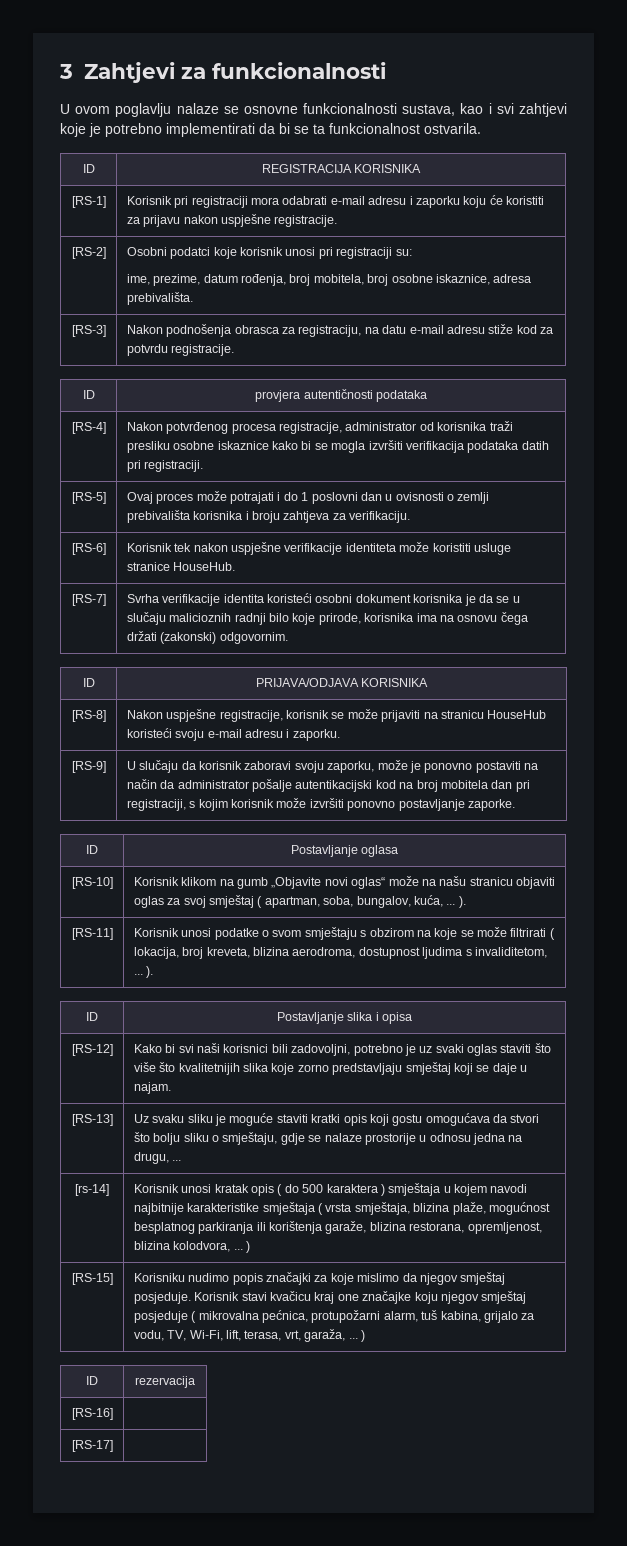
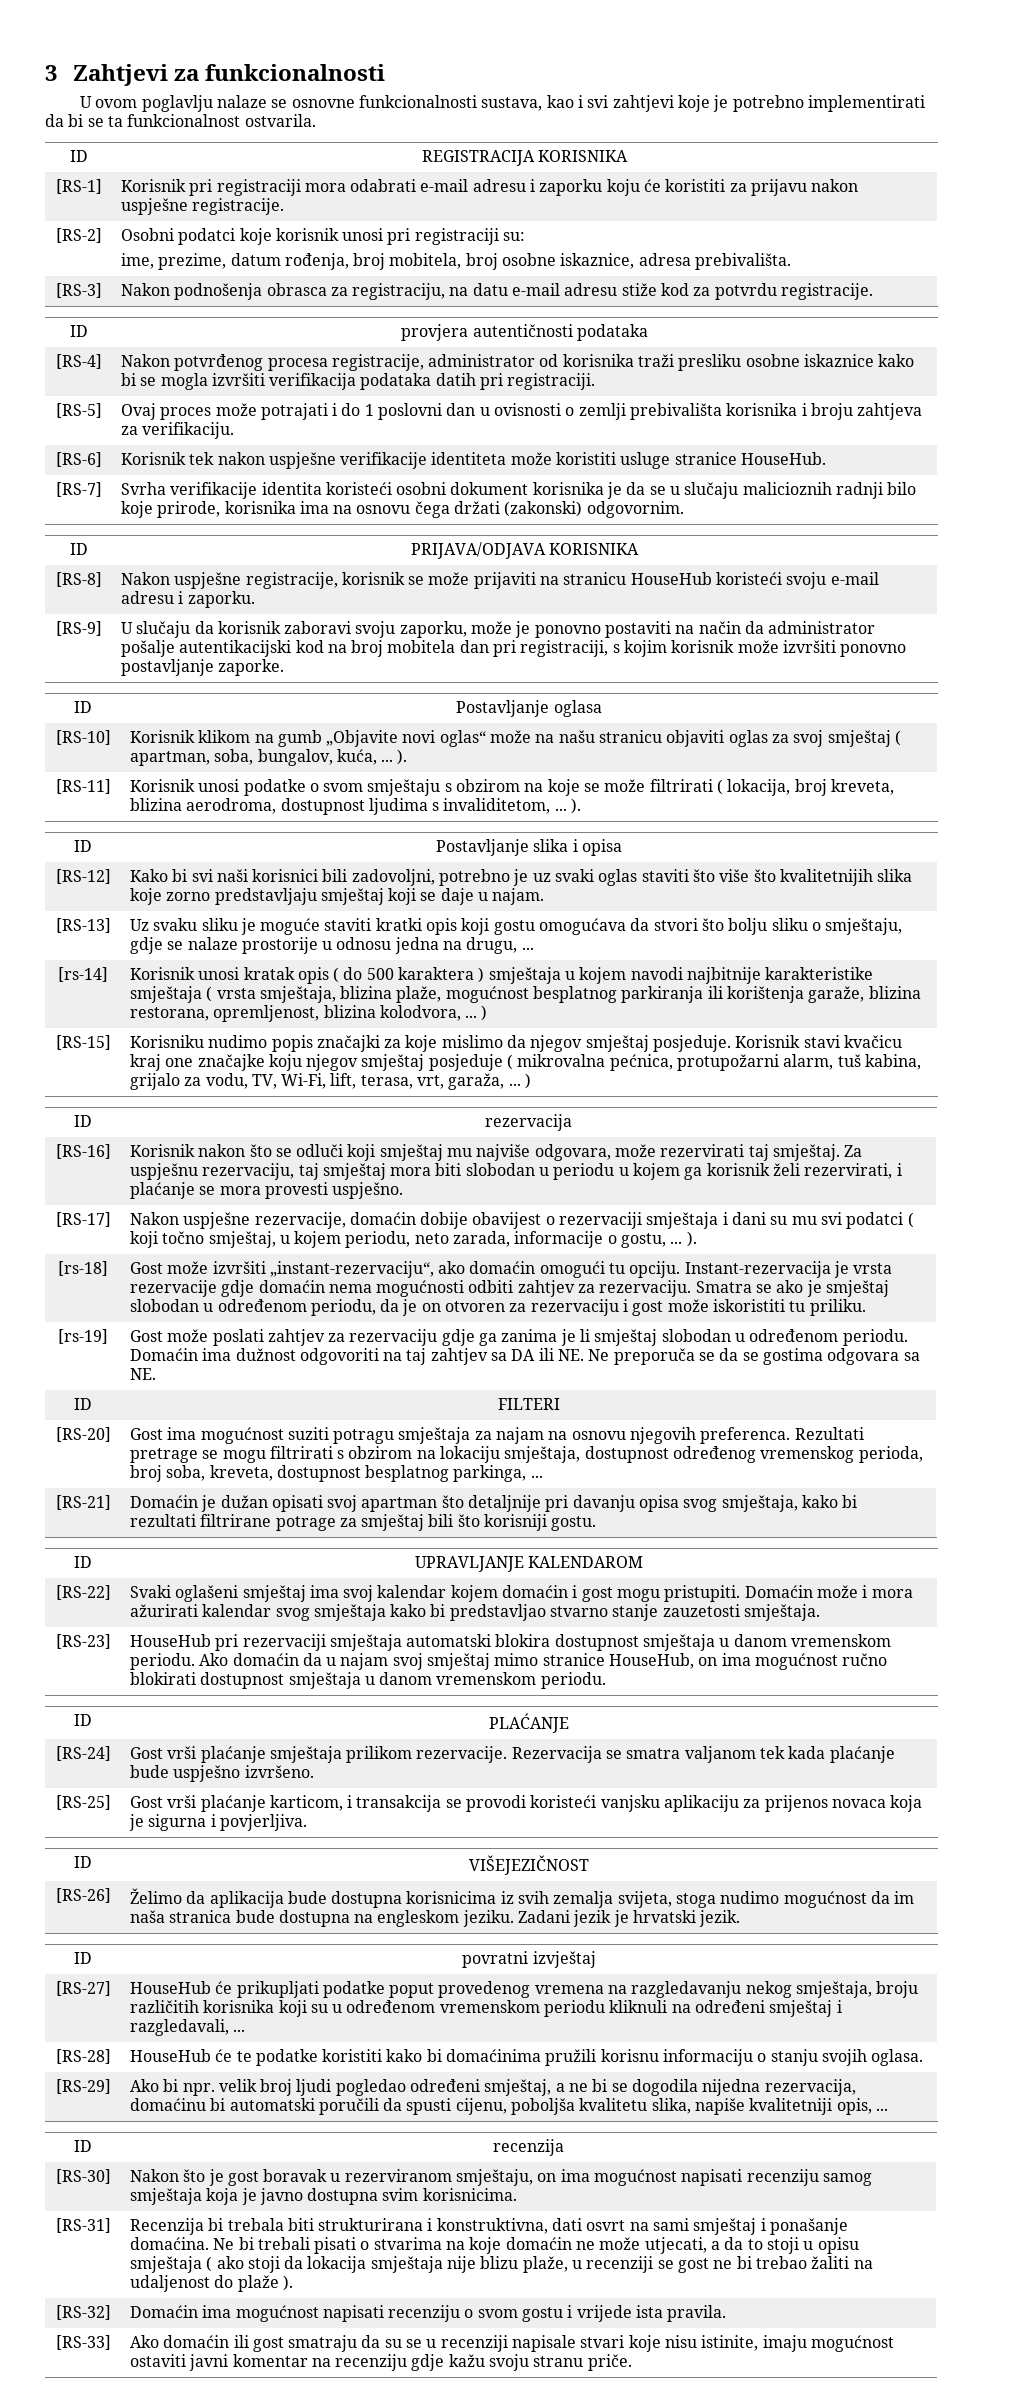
[71,1440,113,1452] // [RS-17] | -> [129,1144,863,1161] [129,1163,902,1180] [129,1182,404,1199] [55,1212,111,1227] [129,1212,914,1229] [129,1231,697,1248] [58,1261,108,1276] [129,1261,893,1278] [129,1280,890,1297] [129,1299,866,1316] [58,1329,108,1344] [129,1329,908,1346] [129,1348,920,1365] [129,1368,156,1380] [74,1398,92,1410] [497,1398,560,1410] [55,1427,111,1442] [129,1427,864,1444] [129,1446,923,1463] [129,1465,543,1482] [55,1495,111,1510] [129,1495,858,1512] [129,1514,597,1531] [74,1556,92,1568] [414,1556,644,1572] [55,1585,111,1600] [129,1585,913,1602] [129,1604,821,1621] [55,1634,111,1649] [129,1634,892,1651] [129,1653,888,1670] [129,1672,606,1689] [74,1714,92,1726] [489,1713,569,1733] [55,1746,111,1761] [129,1746,895,1763] [129,1765,314,1782] [55,1795,111,1810] [129,1795,923,1812] [128,1814,307,1831] [74,1856,92,1868] [469,1855,589,1875] [55,1888,111,1903] [129,1888,915,1908] [129,1910,741,1927] [74,1952,92,1964] [462,1951,596,1968] [55,1981,111,1996] [129,1981,919,1998] [129,2000,842,2017] [129,2019,246,2036] [55,2049,111,2064] [129,2049,924,2066] [55,2079,111,2094] [129,2079,856,2096] [129,2098,889,2115] [74,2140,92,2152] [493,2139,564,2156] [55,2169,111,2184] [129,2169,873,2186] [129,2188,517,2205] [55,2218,111,2233] [129,2218,849,2235] [129,2237,859,2254] [129,2256,873,2273] [129,2275,293,2292] [55,2305,111,2320] [129,2305,727,2322] [55,2335,111,2350] [129,2335,894,2352] [129,2354,632,2371] Korisnik nakon što se odluči koji smještaj mu najviše odgovara, može rezervirati taj smještaj. Za uspješnu rezervaciju, taj smještaj mora biti slobodan u periodu u kojem ga korisnik želi rezervirati, i plaćanje se mora provesti uspješno. // [RS-17] | Nakon uspješne rezervacije, domaćin dobije obavijest o rezervaciji smještaja i dani su mu svi podatci ( koji točno smještaj, u kojem periodu, neto zarada, informacije o gostu, ... ). // [rs-18] | Gost može izvršiti „instant-rezervaciju“, ako domaćin omogući tu opciju. Instant-rezervacija je vrsta rezervacije gdje domaćin nema mogućnosti odbiti zahtjev za rezervaciju. Smatra se ako je smještaj slobodan u određenom periodu, da je on otvoren za rezervaciju i gost može iskoristiti tu priliku. // [rs-19] | Gost može poslati zahtjev za rezervaciju gdje ga zanima je li smještaj slobodan u određenom periodu. Domaćin ima dužnost odgovoriti na taj zahtjev sa DA ili NE. Ne preporuča se da se gostima odgovara sa NE. // ID | FILTERI // [RS-20] | Gost ima mogućnost suziti potragu smještaja za najam na osnovu njegovih preferenca. Rezultati pretrage se mogu filtrirati s obzirom na lokaciju smještaja, dostupnost određenog vremenskog perioda, broj soba, kreveta, dostupnost besplatnog parkinga, ... // [RS-21] | Domaćin je dužan opisati svoj apartman što detaljnije pri davanju opisa svog smještaja, kako bi rezultati filtrirane potrage za smještaj bili što korisniji gostu. // ID | UPRAVLJANJE KALENDAROM // [RS-22] | Svaki oglašeni smještaj ima svoj kalendar kojem domaćin i gost mogu pristupiti. Domaćin može i mora ažurirati kalendar svog smještaja kako bi predstavljao stvarno stanje zauzetosti smještaja. // [RS-23] | HouseHub pri rezervaciji smještaja automatski blokira dostupnost smještaja u danom vremenskom periodu. Ako domaćin da u najam svoj smještaj mimo stranice HouseHub, on ima mogućnost ručno blokirati dostupnost smještaja u danom vremenskom periodu. // ID | PLAĆANJE // [RS-24] | Gost vrši plaćanje smještaja prilikom rezervacije. Rezervacija se smatra valjanom tek kada plaćanje bude uspješno izvršeno. // [RS-25] | Gost vrši plaćanje karticom, i transakcija se provodi koristeći vanjsku aplikaciju za prijenos novaca koja je sigurna i povjerljiva. // ID | VIŠEJEZIČNOST // [RS-26] | Želimo da aplikacija bude dostupna korisnicima iz svih zemalja svijeta, stoga nudimo mogućnost da im naša stranica bude dostupna na engleskom jeziku. Zadani jezik je hrvatski jezik. // ID | povratni izvještaj // [RS-27] | HouseHub će prikupljati podatke poput provedenog vremena na razgledavanju nekog smještaja, broju različitih korisnika koji su u određenom vremenskom periodu kliknuli na određeni smještaj i razgledavali, ... // [RS-28] | HouseHub će te podatke koristiti kako bi domaćinima pružili korisnu informaciju o stanju svojih oglasa. // [RS-29] | Ako bi npr. velik broj ljudi pogledao određeni smještaj, a ne bi se dogodila nijedna rezervacija, domaćinu bi automatski poručili da spusti cijenu, poboljša kvalitetu slika, napiše kvalitetniji opis, ... // ID | recenzija // [RS-30] | Nakon što je gost boravak u rezerviranom smještaju, on ima mogućnost napisati recenziju samog smještaja koja je javno dostupna svim korisnicima. // [RS-31] | Recenzija bi trebala biti strukturirana i konstruktivna, dati osvrt na sami smještaj i ponašanje domaćina. Ne bi trebali pisati o stvarima na koje domaćin ne može utjecati, a da to stoji u opisu smještaja ( ako stoji da lokacija smještaja nije blizu plaže, u recenziji se gost ne bi trebao žaliti na udaljenost do plaže ). // [RS-32] | Domaćin ima mogućnost napisati recenziju o svom gostu i vrijede ista pravila. // [RS-33] | Ako domaćin ili gost smatraju da su se u recenziji napisale stvari koje nisu istinite, imaju mogućnost ostaviti javni komentar na recenziju gdje kažu svoju stranu priče.

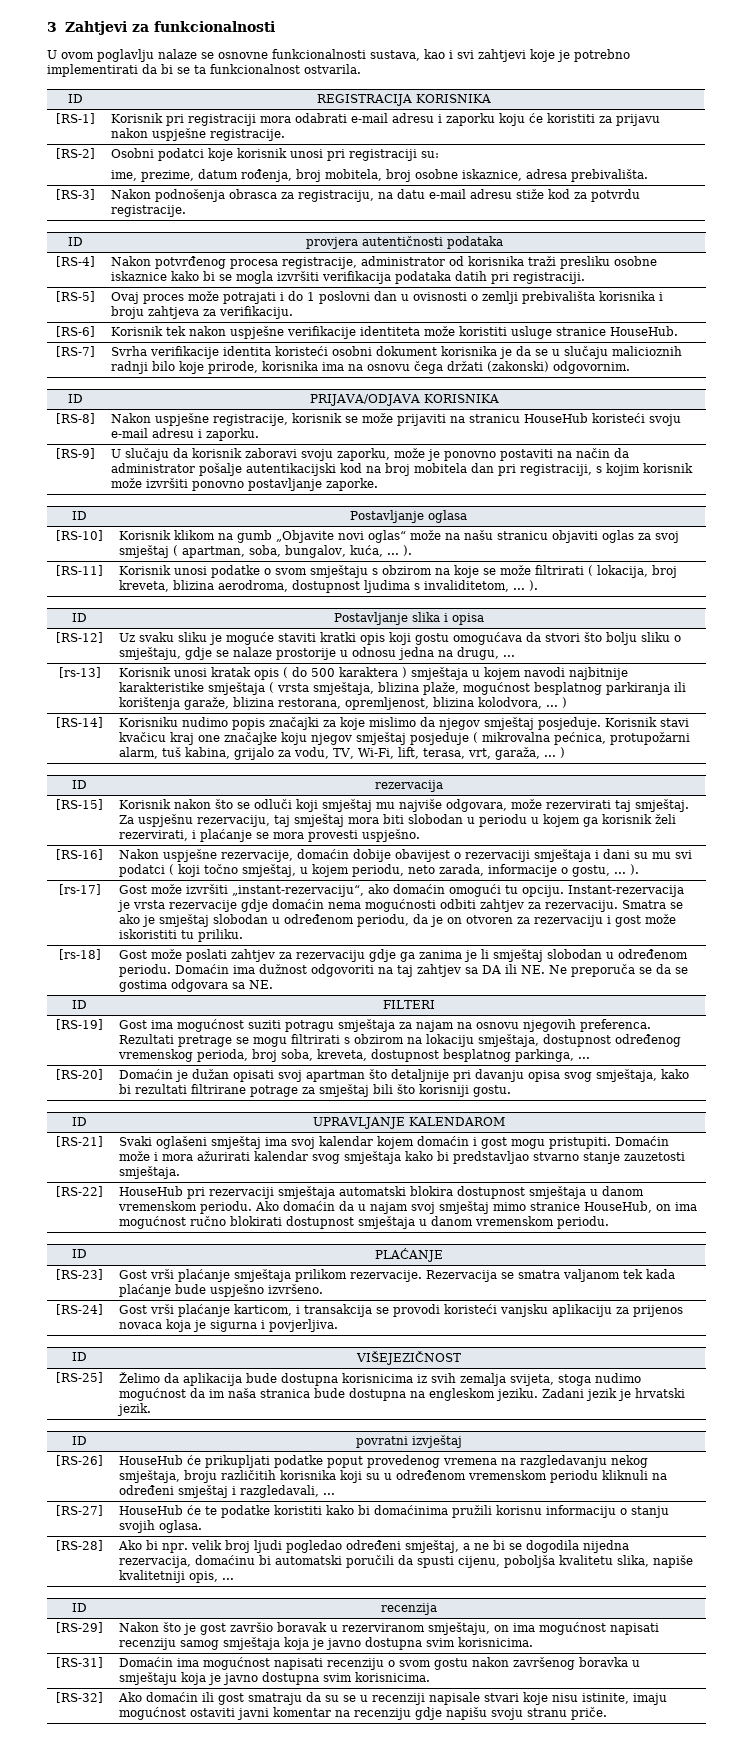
[129,869,913,886] [129,888,545,905] [55,918,111,933] | Kako bi svi naši korisnici bili zadovoljni, potrebno je uz svaki oglas staviti što više što kvalitetnijih slika koje zorno predstavljaju smještaj koji se daje u najam. // [RS-13] -> (103, 637) none
[58,967,108,982] [rs-14] -> [58,667,101,678] [rs-13]
[55,1035,111,1050] [RS-15] -> [56,717,103,728] [RS-14]
[55,1144,111,1159] [RS-16] -> [56,799,103,810] [RS-15]
[55,1212,111,1227] [RS-17] -> [56,849,103,860] [RS-16]
[58,1261,108,1276] [rs-18] -> [58,884,101,895] [rs-17]
[58,1329,108,1344] [rs-19] -> [58,949,101,960] [rs-18]
[55,1427,111,1442] [RS-20] -> [56,1019,103,1030] [RS-19]
[55,1495,111,1510] [RS-21] -> [56,1069,103,1080] [RS-20]
[55,1585,111,1600] [RS-22] -> [56,1136,103,1147] [RS-21]
[55,1634,111,1649] [RS-23] -> [56,1186,103,1197] [RS-22]
[55,1746,111,1761] [RS-24] -> [56,1269,103,1280] [RS-23]
[55,1795,111,1810] [RS-25] -> [56,1304,103,1315] [RS-24]
[55,1888,111,1903] [RS-26] -> [56,1372,103,1383] [RS-25]
[55,1981,111,1996] [RS-27] -> [56,1455,103,1466] [RS-26]
[55,2049,111,2064] [RS-28] -> [56,1505,103,1516] [RS-27]
[55,2079,111,2094] [RS-29] -> [56,1540,103,1551] [RS-28]
[55,2169,111,2184] [RS-30] -> [56,1622,103,1633] [RS-29]
(259, 2178) none -> [230,1622,274,1632] završio
[129,2218,849,2235] [129,2237,859,2254] [129,2256,873,2273] [129,2275,293,2292] [55,2305,111,2320] | Recenzija bi trebala biti strukturirana i konstruktivna, dati osvrt na sami smještaj i ponašanje domaćina. Ne bi trebali pisati o stvarima na koje domaćin ne može utjecati, a da to stoji u opisu smještaja ( ako stoji da lokacija smještaja nije blizu plaže, u recenziji se gost ne bi trebao žaliti na udaljenost do plaže ). // [RS-32] -> (103, 1662) none
[567,2305,727,2322] [55,2335,111,2350] i vrijede ista pravila. // [RS-33] -> [472,1657,641,1670] [119,1672,431,1685] [56,1692,103,1703] nakon završenog boravka u smještaju koja je javno dostupna svim korisnicima. // [RS-32]
[448,2354,485,2367] kažu -> [446,1707,488,1720] napišu

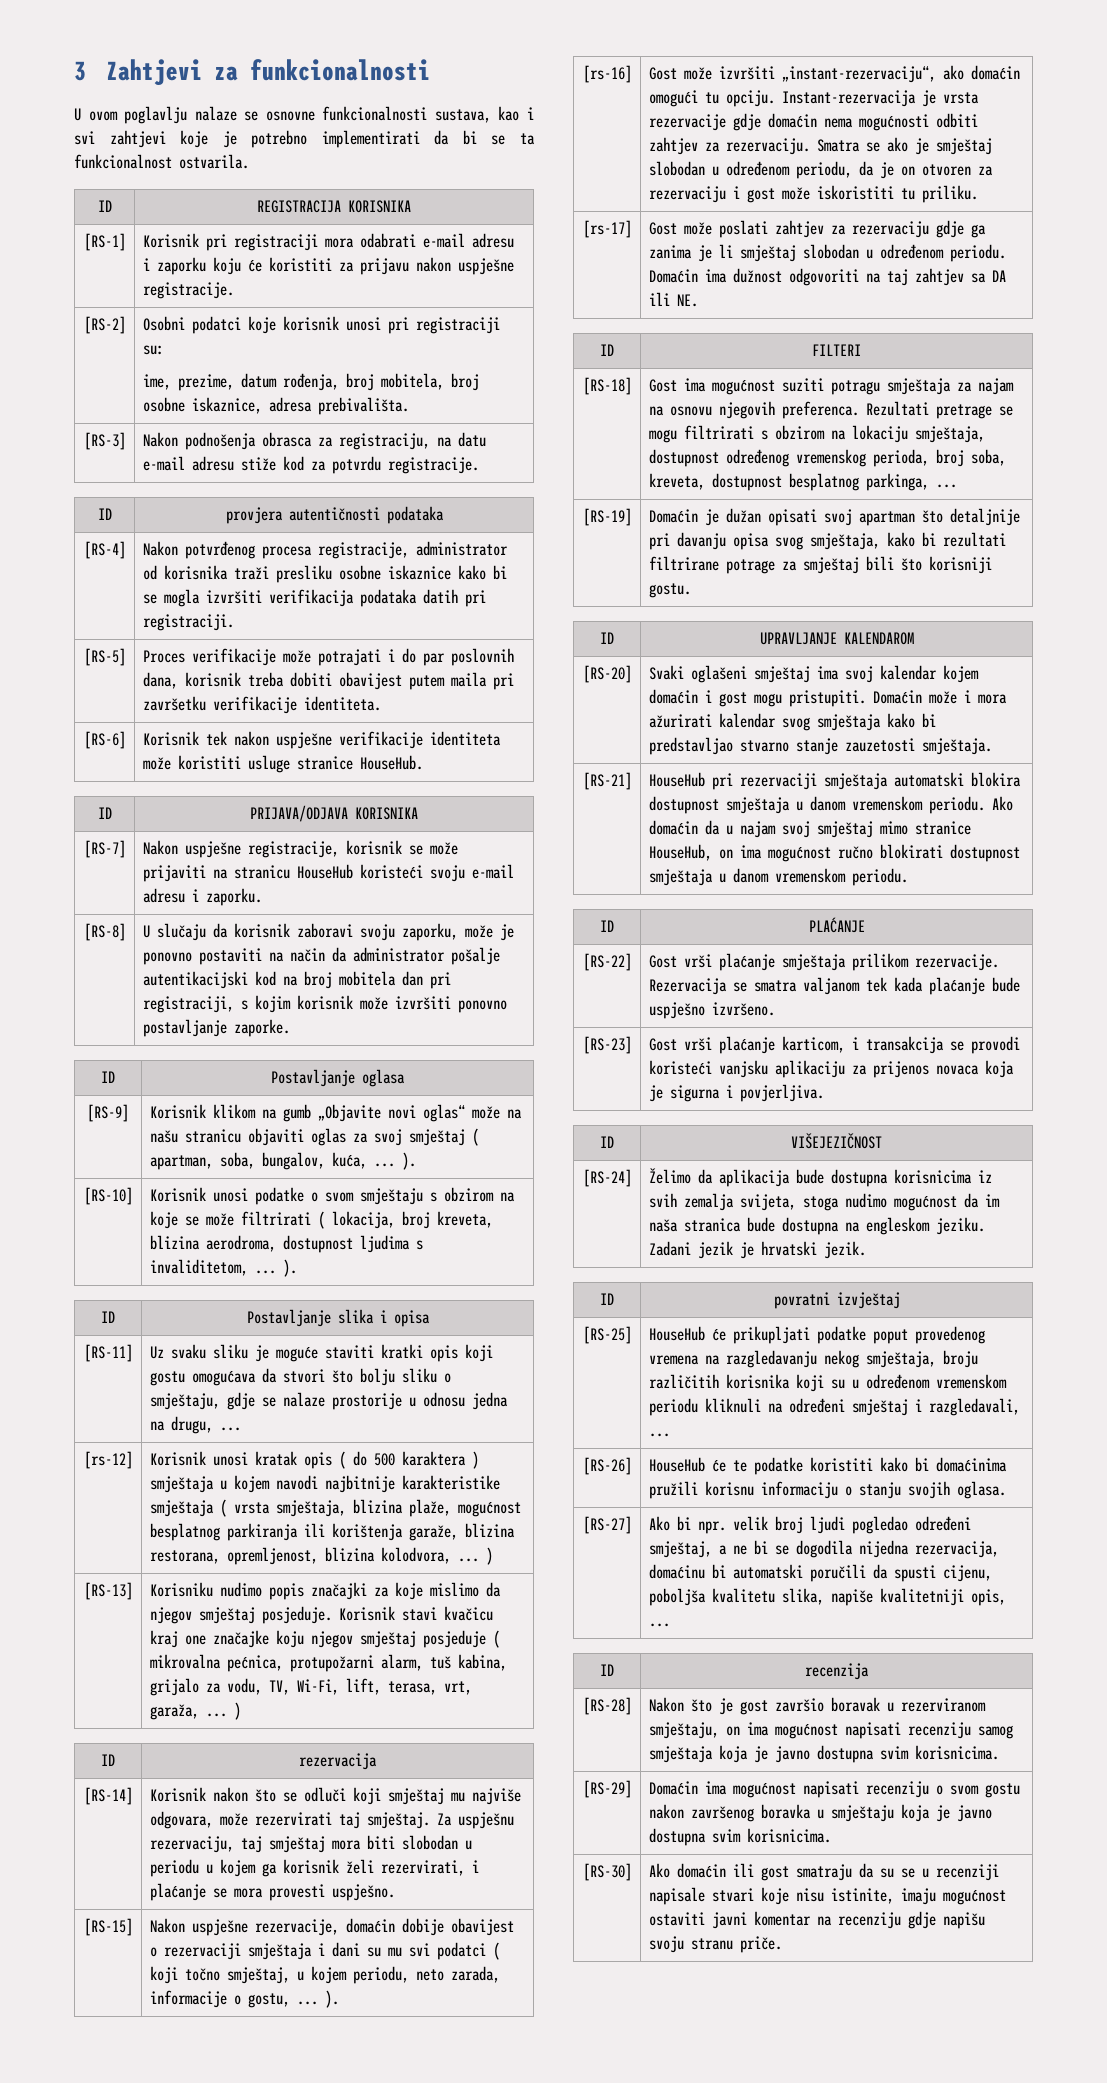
[111,292,185,304] Ovaj proces -> [142,648,276,666] Proces verifikacije
[307,291,664,304] [111,306,294,319] 1 poslovni dan u ovisnosti o zemlji prebivališta korisnika i broju zahtjeva za verifikaciju. -> [422,648,514,666] [142,672,514,690] [142,696,381,714] par poslovnih dana, korisnik treba dobiti obavijest putem maila pri završetku verifikacije identiteta.
[56,346,95,357] [111,346,683,359] [111,361,631,374] // [RS-7] | Svrha verifikacije identita koristeći osobni dokument korisnika je da se u slučaju malicioznih radnji bilo koje prirode, korisnika ima na osnovu čega držati (zakonski) odgovornim. -> (423, 762) none
[56,413,95,424] [RS-8] -> [83,840,126,858] [RS-7]
[56,448,95,459] [RS-9] -> [83,923,126,941] [RS-8]
[56,530,103,541] [RS-10] -> [87,1104,129,1122] [RS-9]
[56,565,103,576] [RS-11] -> [83,1187,133,1205] [RS-10]
[56,632,103,643] [RS-12] -> [83,1344,133,1362] [RS-11]
[58,667,101,678] [rs-13] -> [83,1451,133,1469] [rs-12]
[56,717,103,728] [RS-14] -> [83,1582,133,1600] [RS-13]
[56,799,103,810] [RS-15] -> [83,1787,133,1805] [RS-14]
[56,849,103,860] [RS-16] -> [83,1918,133,1936] [RS-15]
[58,884,101,895] [rs-17] -> [582,65,632,83] [rs-16]
[58,949,101,960] [rs-18] -> [582,220,632,238] [rs-17]
[549,964,689,977] [119,979,274,992] Ne preporuča se da se gostima odgovara sa NE. -> (698, 300) none
[56,1019,103,1030] [RS-19] -> [582,377,632,395] [RS-18]
[56,1069,103,1080] [RS-20] -> [582,508,632,526] [RS-19]
[56,1136,103,1147] [RS-21] -> [582,665,632,683] [RS-20]
[56,1186,103,1197] [RS-22] -> [582,772,632,790] [RS-21]
[56,1269,103,1280] [RS-23] -> [582,953,632,971] [RS-22]
[56,1304,103,1315] [RS-24] -> [582,1036,632,1054] [RS-23]
[56,1372,103,1383] [RS-25] -> [582,1169,632,1187] [RS-24]
[56,1455,103,1466] [RS-26] -> [582,1326,632,1344] [RS-25]
[56,1505,103,1516] [RS-27] -> [582,1457,632,1475] [RS-26]
[56,1540,103,1551] [RS-28] -> [582,1516,632,1534] [RS-27]
[56,1622,103,1633] [RS-29] -> [582,1697,632,1715] [RS-28]
[56,1657,103,1668] [RS-31] -> [582,1780,632,1798] [RS-29]
[56,1692,103,1703] [RS-32] -> [582,1863,632,1881] [RS-30]

